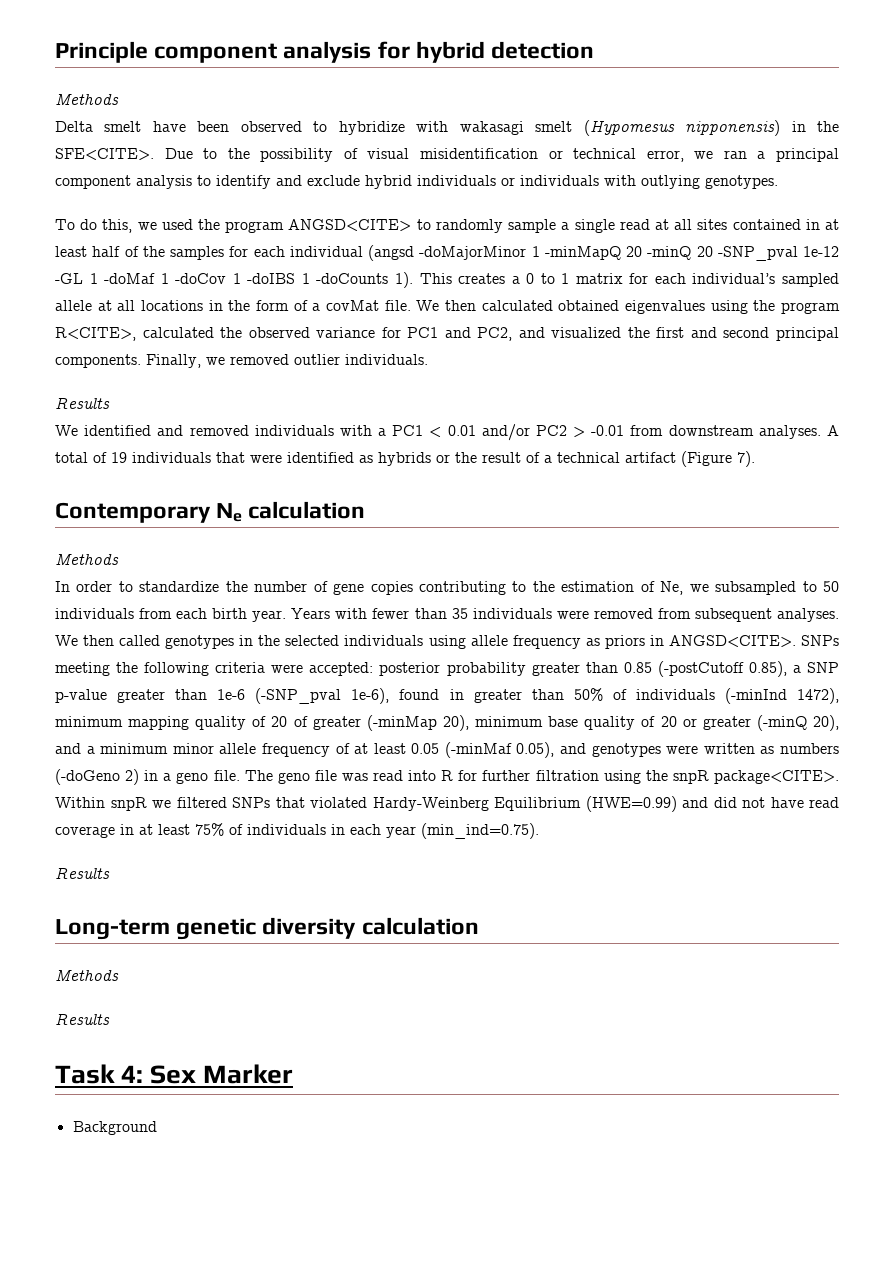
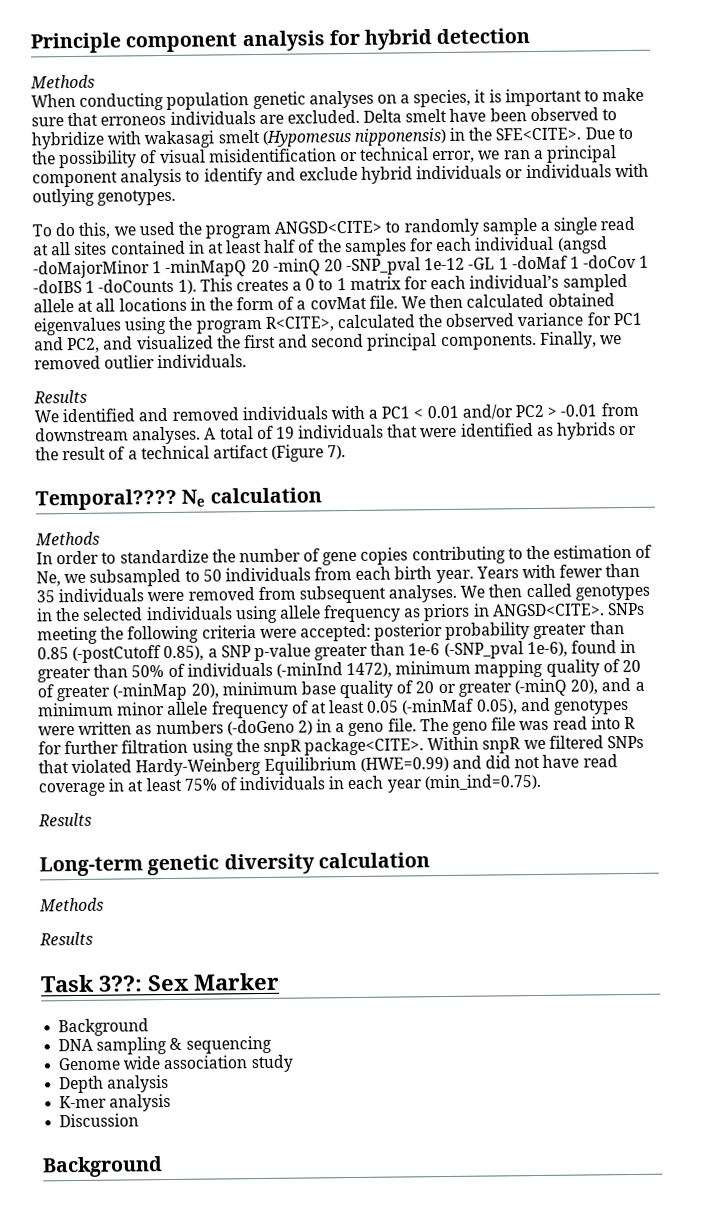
(119, 99) none -> [31,87,645,111] [31,109,360,127] When conducting population genetic analyses on a species, it is important to make sure that erroneos individuals are excluded.
[55,502,211,523] Contemporary -> [35,488,177,511] Temporal????
[121,1065,144,1083] 4: -> [98,975,143,992] 3??:
(157, 1128) none -> [58,1035,272,1055] [58,1054,294,1073] [59,1075,170,1094] [59,1093,172,1112] [59,1113,140,1128] [42,1156,163,1178] // DNA sampling & sequencing // Genome wide association study // Depth analysis // K-mer analysis // Discussion // Background

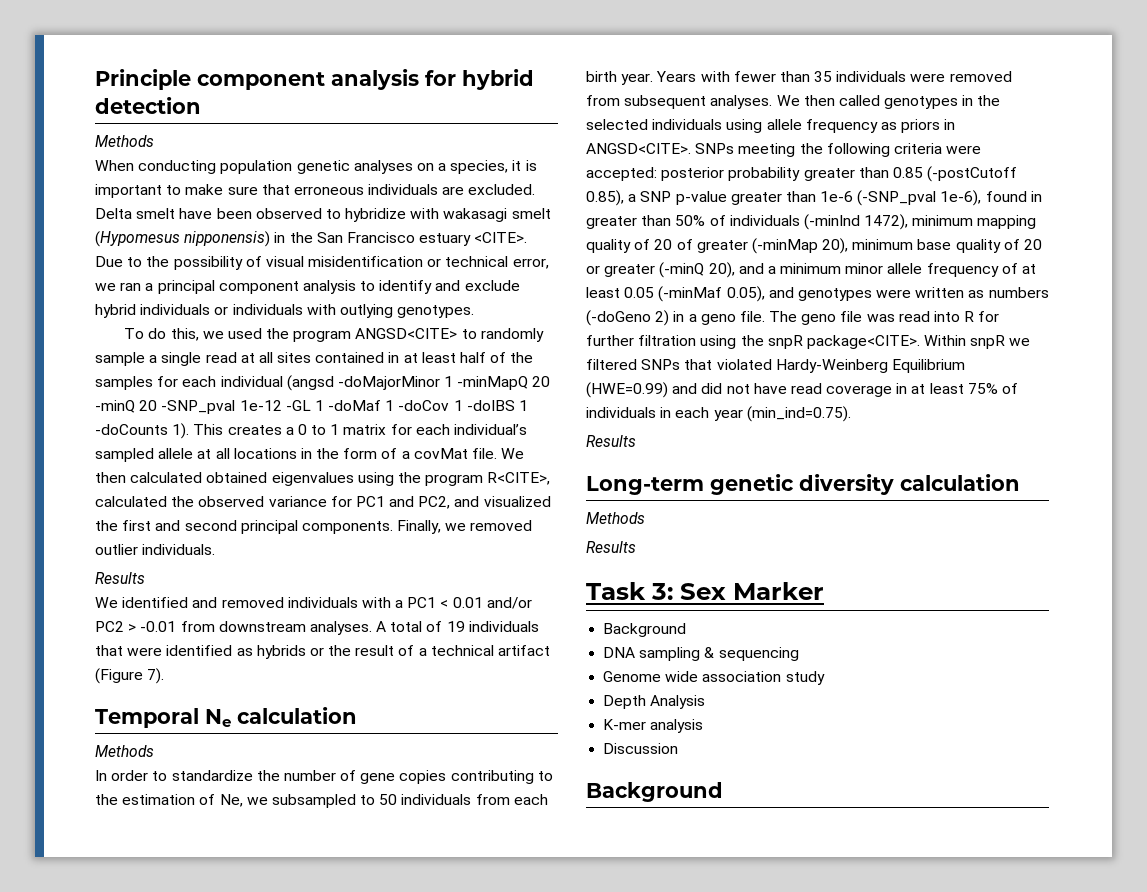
[100,115,167,126] erroneos -> [293,186,364,195] erroneous
[495,127,582,141] SFE<CITE>. -> [316,232,528,246] San Francisco estuary <CITE>.
[35,488,177,511] Temporal???? -> [95,708,199,728] Temporal
[98,975,143,992] 3??: -> [651,583,673,600] 3:
[107,1075,170,1093] analysis -> [650,695,706,709] Analysis

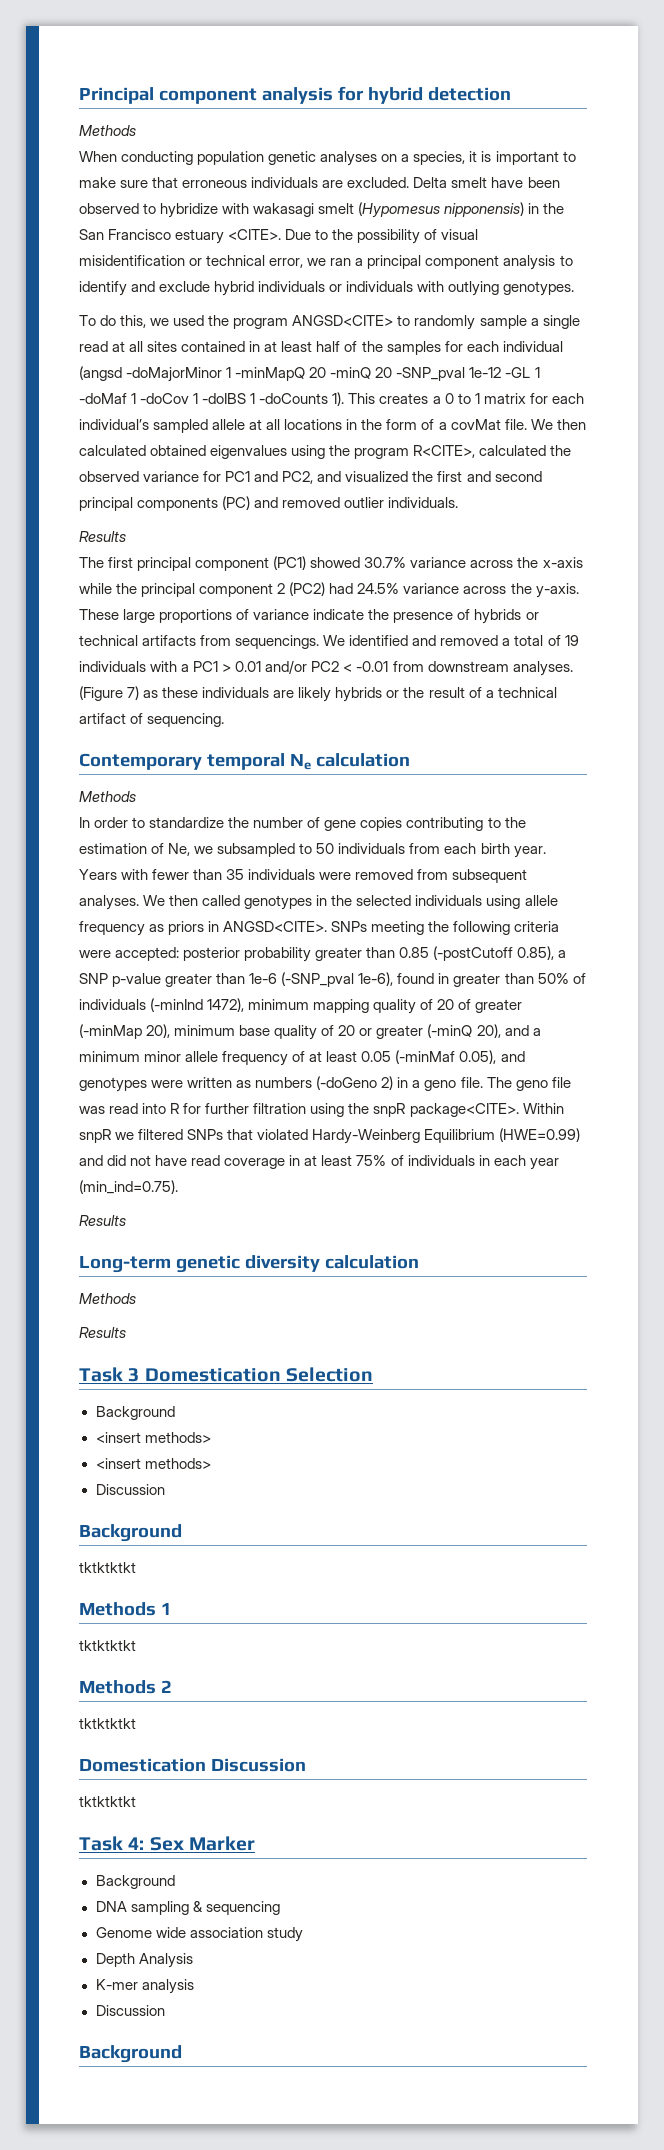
[95,69,191,90] Principle -> [79,87,154,104] Principal
[301,520,467,534] components. Finally, we -> [137,496,279,511] components (PC) and
[95,597,284,608] We identified and removed -> [79,556,583,571] [79,582,579,598] [79,609,539,624] [79,635,579,649] The first principal component (PC1) showed 30.7% variance across the x-axis while the principal component 2 (PC2) had 24.5% variance across the y-axis. These large proportions of variance indicate the presence of hybrids or technical artifacts from sequencings. We identified and removed a total of 19
[440,600,449,608] < -> [222,664,232,672] >
[128,624,137,632] > -> [343,664,353,672] <
[376,621,539,632] [95,645,253,656] A total of 19 individuals that were identified as -> [79,686,332,702] (Figure 7) as these individuals are likely
[95,668,165,684] [95,708,199,728] (Figure 7). // Temporal -> [130,713,225,727] [79,753,285,770] of sequencing. // Contemporary temporal
[651,583,673,600] 3: -> [128,1367,373,1382] [95,1406,175,1420] [95,1432,211,1443] [95,1458,211,1469] [95,1484,165,1495] [79,1524,182,1542] [79,1562,136,1573] [79,1602,172,1616] [79,1640,136,1651] [79,1680,172,1694] [79,1718,136,1729] [79,1758,306,1772] [79,1796,136,1807] [79,1836,145,1851] 3 Domestication Selection // Background // <insert methods> // <insert methods> // Discussion // Background // tktktktkt // Methods 1 // tktktktkt // Methods 2 // tktktktkt // Domestication Discussion // tktktktkt // Task 4:

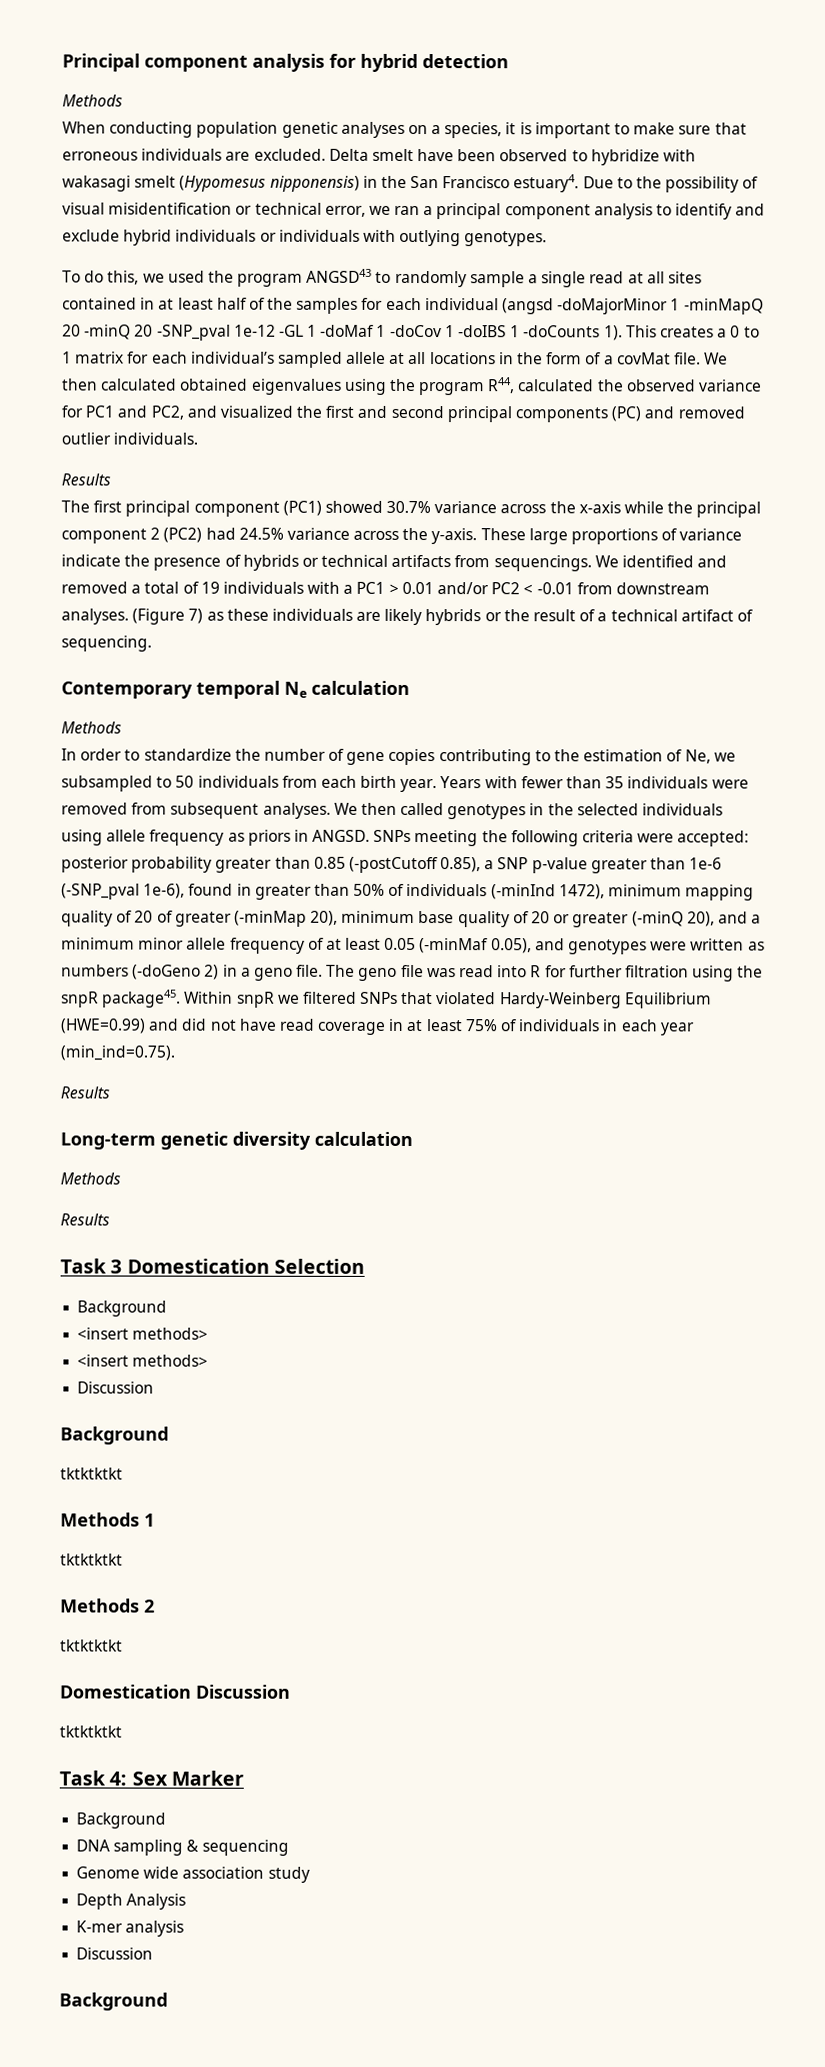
[175,229,282,244] estuary <CITE>. -> [513,174,580,193] estuary4.
[292,315,394,326] ANGSD<CITE> -> [306,268,373,283] ANGSD43
[413,445,476,458] R<CITE>, -> [488,377,516,394] R44,
[223,921,328,932] ANGSD<CITE>. -> [312,829,371,842] ANGSD.
[409,1103,519,1117] package<CITE>. -> [102,989,182,1008] package45.

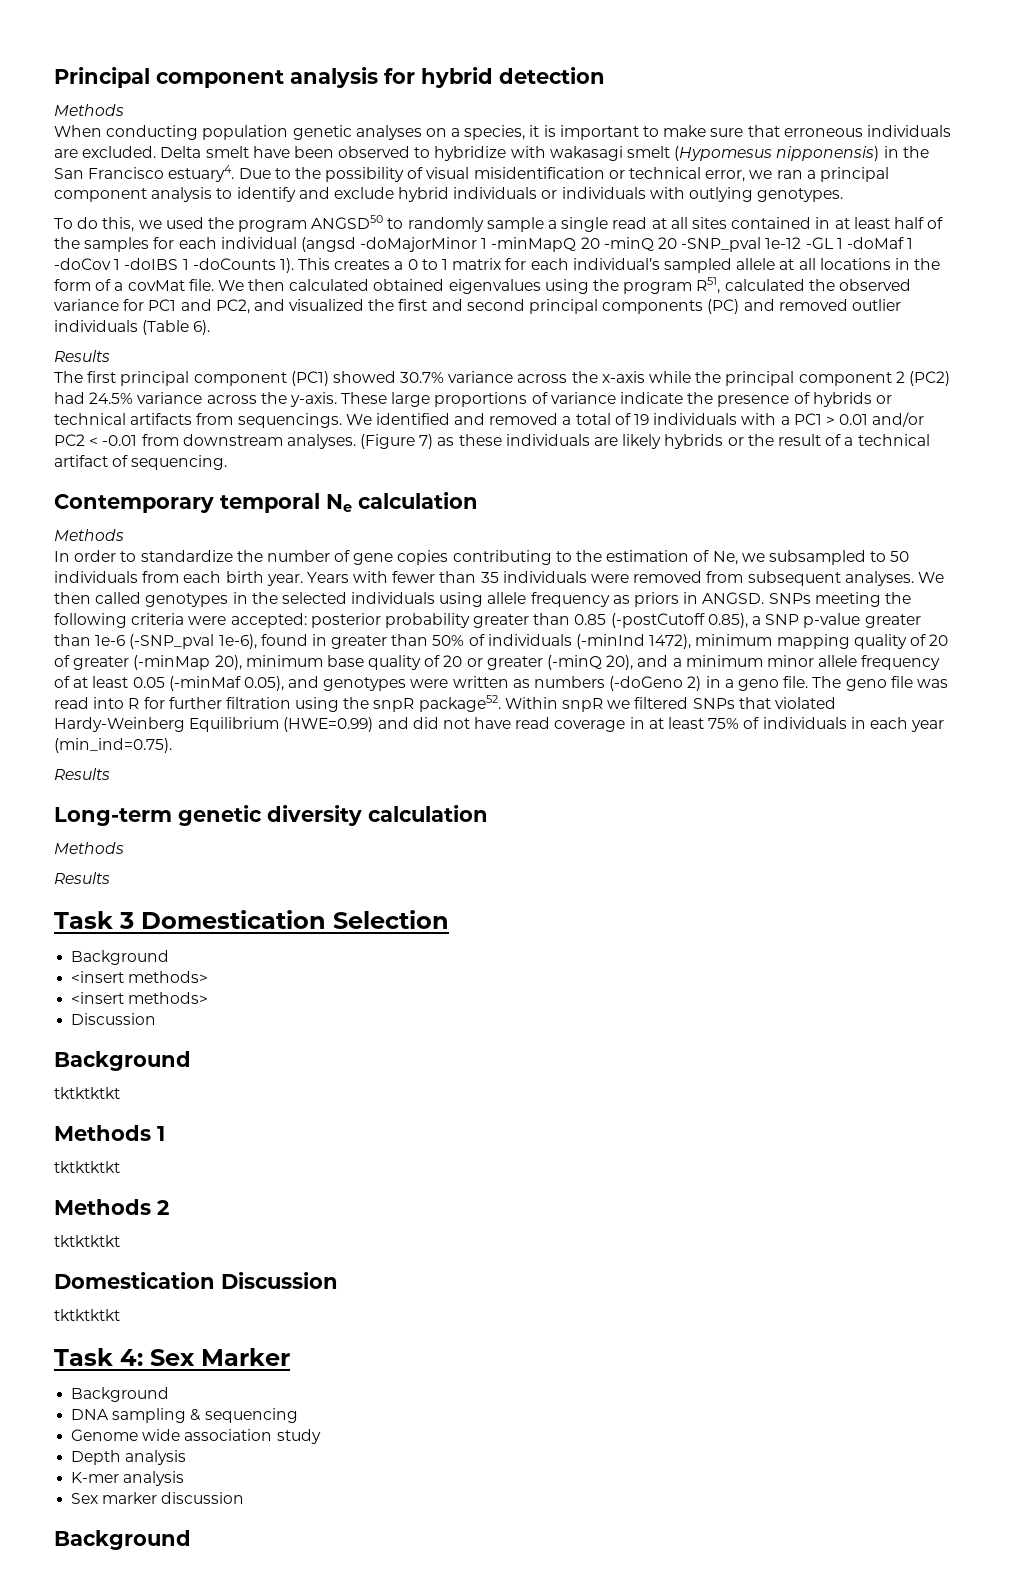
[306,268,373,283] ANGSD43 -> [311,215,384,229] ANGSD50
[488,377,516,394] R44, -> [696,277,721,294] R51,
[113,432,199,445] individuals. -> [54,320,211,335] individuals (Table 6).
[102,989,182,1008] package45. -> [418,695,501,712] package52.
[126,1893,187,1910] Analysis -> [125,1450,187,1465] analysis
[76,1947,154,1960] Discussion -> [71,1492,245,1504] Sex marker discussion

